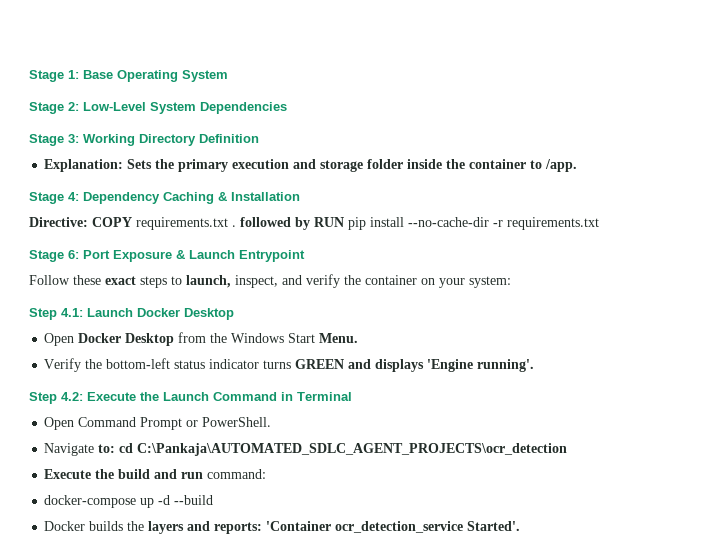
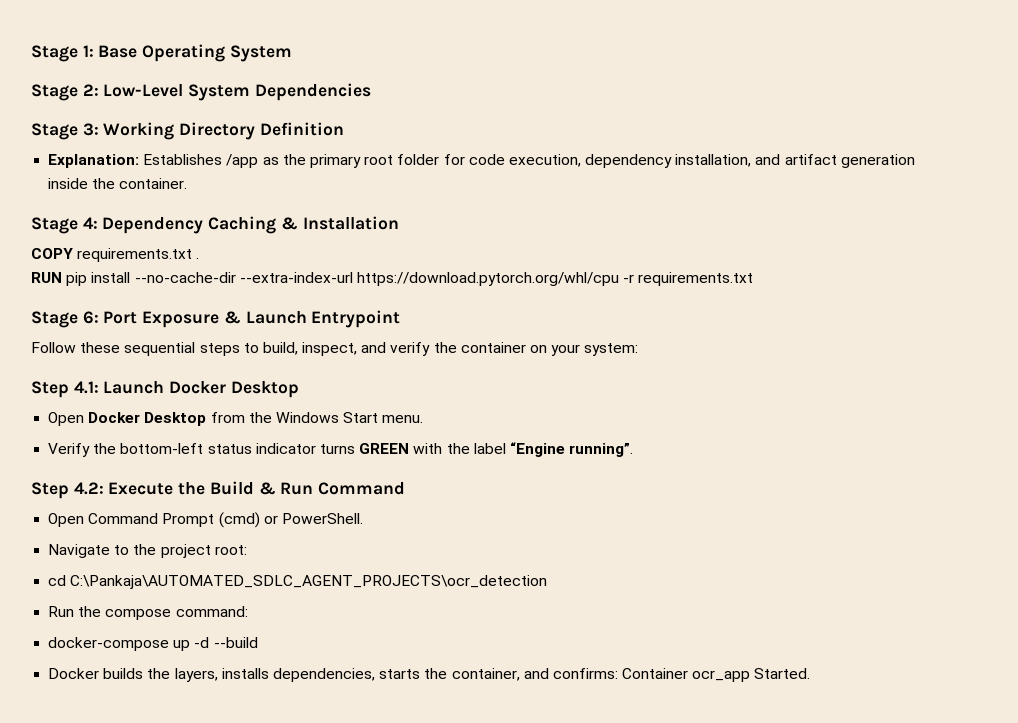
[127,159,578,172] Sets the primary execution and storage folder inside the container to /app. -> [143,154,915,168] [48,178,188,189] Establishes /app as the primary root folder for code execution, dependency installation, and artifact generation inside the container.
[29,217,88,227] Directive: -> (399, 223) none
[240,217,310,230] followed by -> (200, 258) //
(489, 222) none -> [239,272,619,286] --extra-index-url https://download.pytorch.org/whl/cpu
[105,276,136,285] exact -> [124,342,196,356] sequential
[186,275,231,288] launch, -> [262,342,298,355] build,
[319,333,359,343] Menu. -> [382,415,424,423] menu.
[348,359,535,372] and displays 'Engine running'. -> [413,442,634,457] with the label “Engine running”.
[163,392,352,401] Launch Command in Terminal -> [209,481,406,495] Build & Run Command
(183, 423) none -> [218,512,260,528] (cmd)
[98,443,568,456] [44,469,204,479] to: cd C:\Pankaja\AUTOMATED_SDLC_AGENT_PROJECTS\ocr_detection // Execute the build and run -> [114,544,247,558] [48,575,548,589] [48,606,172,620] to the project root: // cd C:\Pankaja\AUTOMATED_SDLC_AGENT_PROJECTS\ocr_detection // Run the compose
[148,521,521,534] layers and reports: 'Container ocr_detection_service Started'. -> [174,668,811,682] layers, installs dependencies, starts the container, and confirms: Container ocr_app Started.

